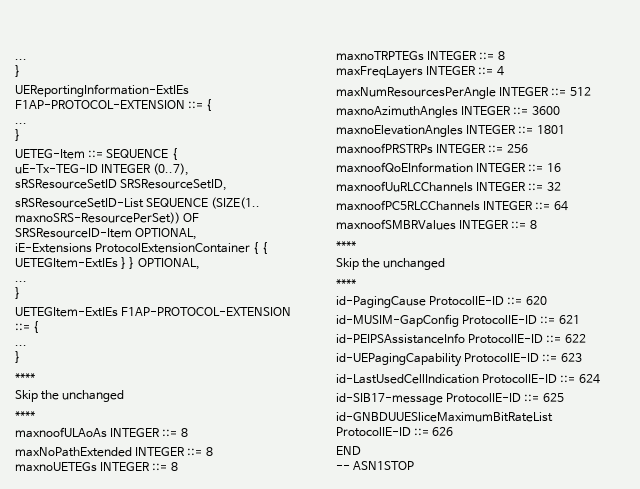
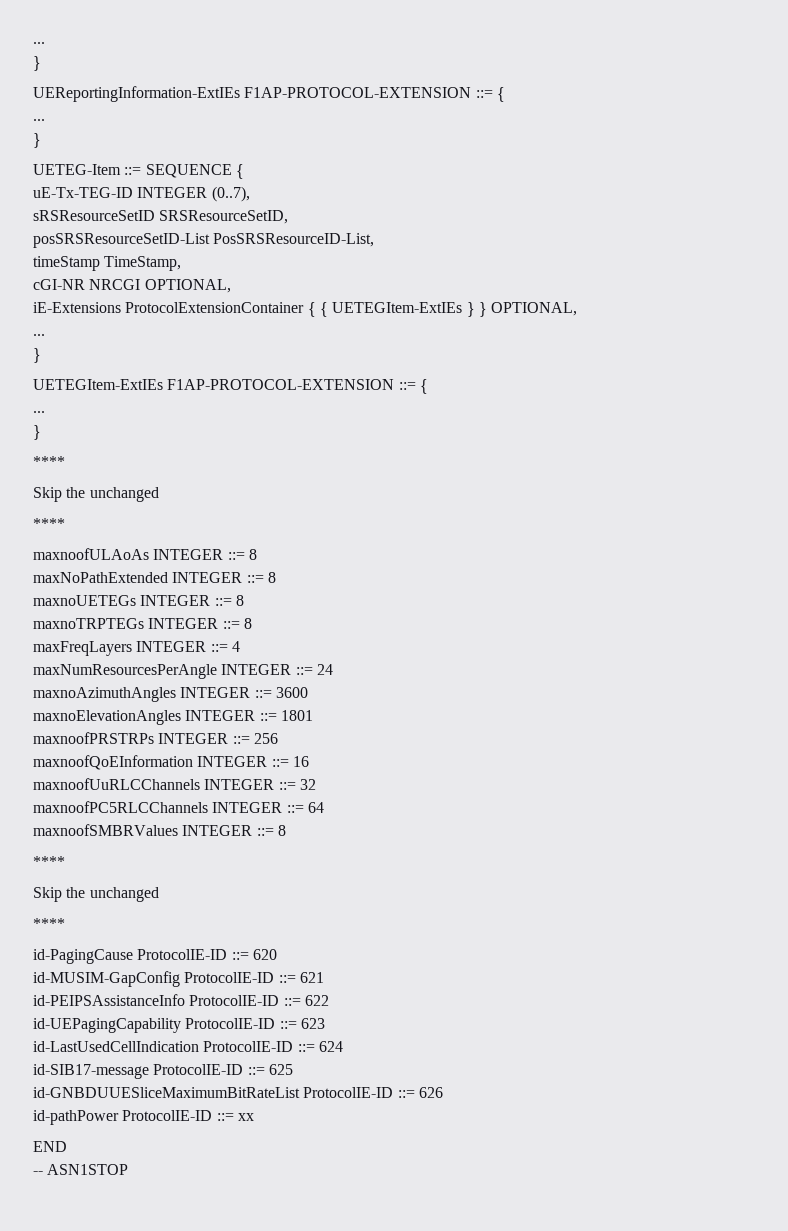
[15,197,261,209] [15,212,200,224] [15,228,132,238] sRSResourceSetID-List SEQUENCE (SIZE(1.. maxnoSRS-ResourcePerSet)) OF SRSResourceID-Item -> [33,233,375,248] [33,256,182,271] [33,279,141,290] posSRSResourceSetID-List PosSRSResourceID-List, // timeStamp TimeStamp, // cGI-NR NRCGI
[569,87,591,96] 512 -> [316,664,333,675] 24
(454, 431) none -> [33,1110,254,1125] // id-pathPower ProtocolIE-ID ::= xx

